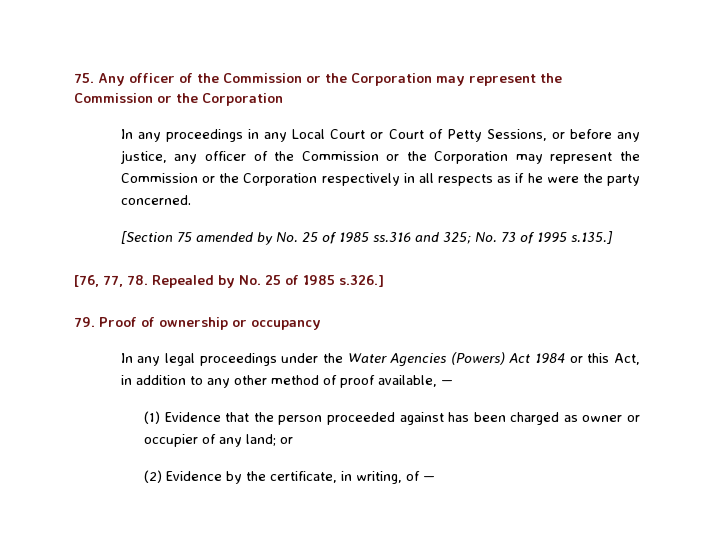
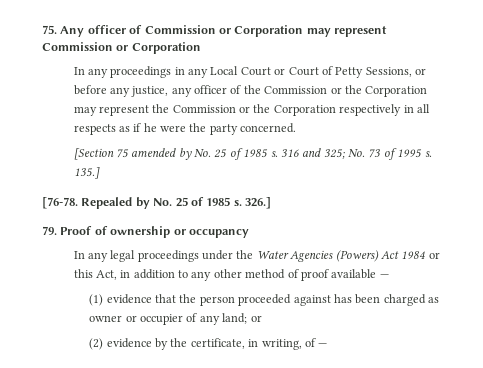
[197,73,562,86] [74,93,198,103] the Commission or the Corporation may represent the Commission or the -> [144,25,387,37] [42,42,129,51] Commission or Corporation may represent Commission or
[372,232,411,243] ss.316 -> [270,149,299,157] s. 316
[570,231,613,244] [74,275,148,287] s.135.] // [76, 77, 78. -> [424,151,432,157] [73,167,100,179] [42,197,78,209] s. 135.] // [76-78.
[339,275,384,287] s.326.] -> [233,197,271,209] s. 326.]
[377,375,437,387] available, -> [331,269,377,279] available
[164,412,221,422] Evidence -> [106,294,152,304] evidence
[166,471,223,481] Evidence -> [106,338,152,348] evidence

